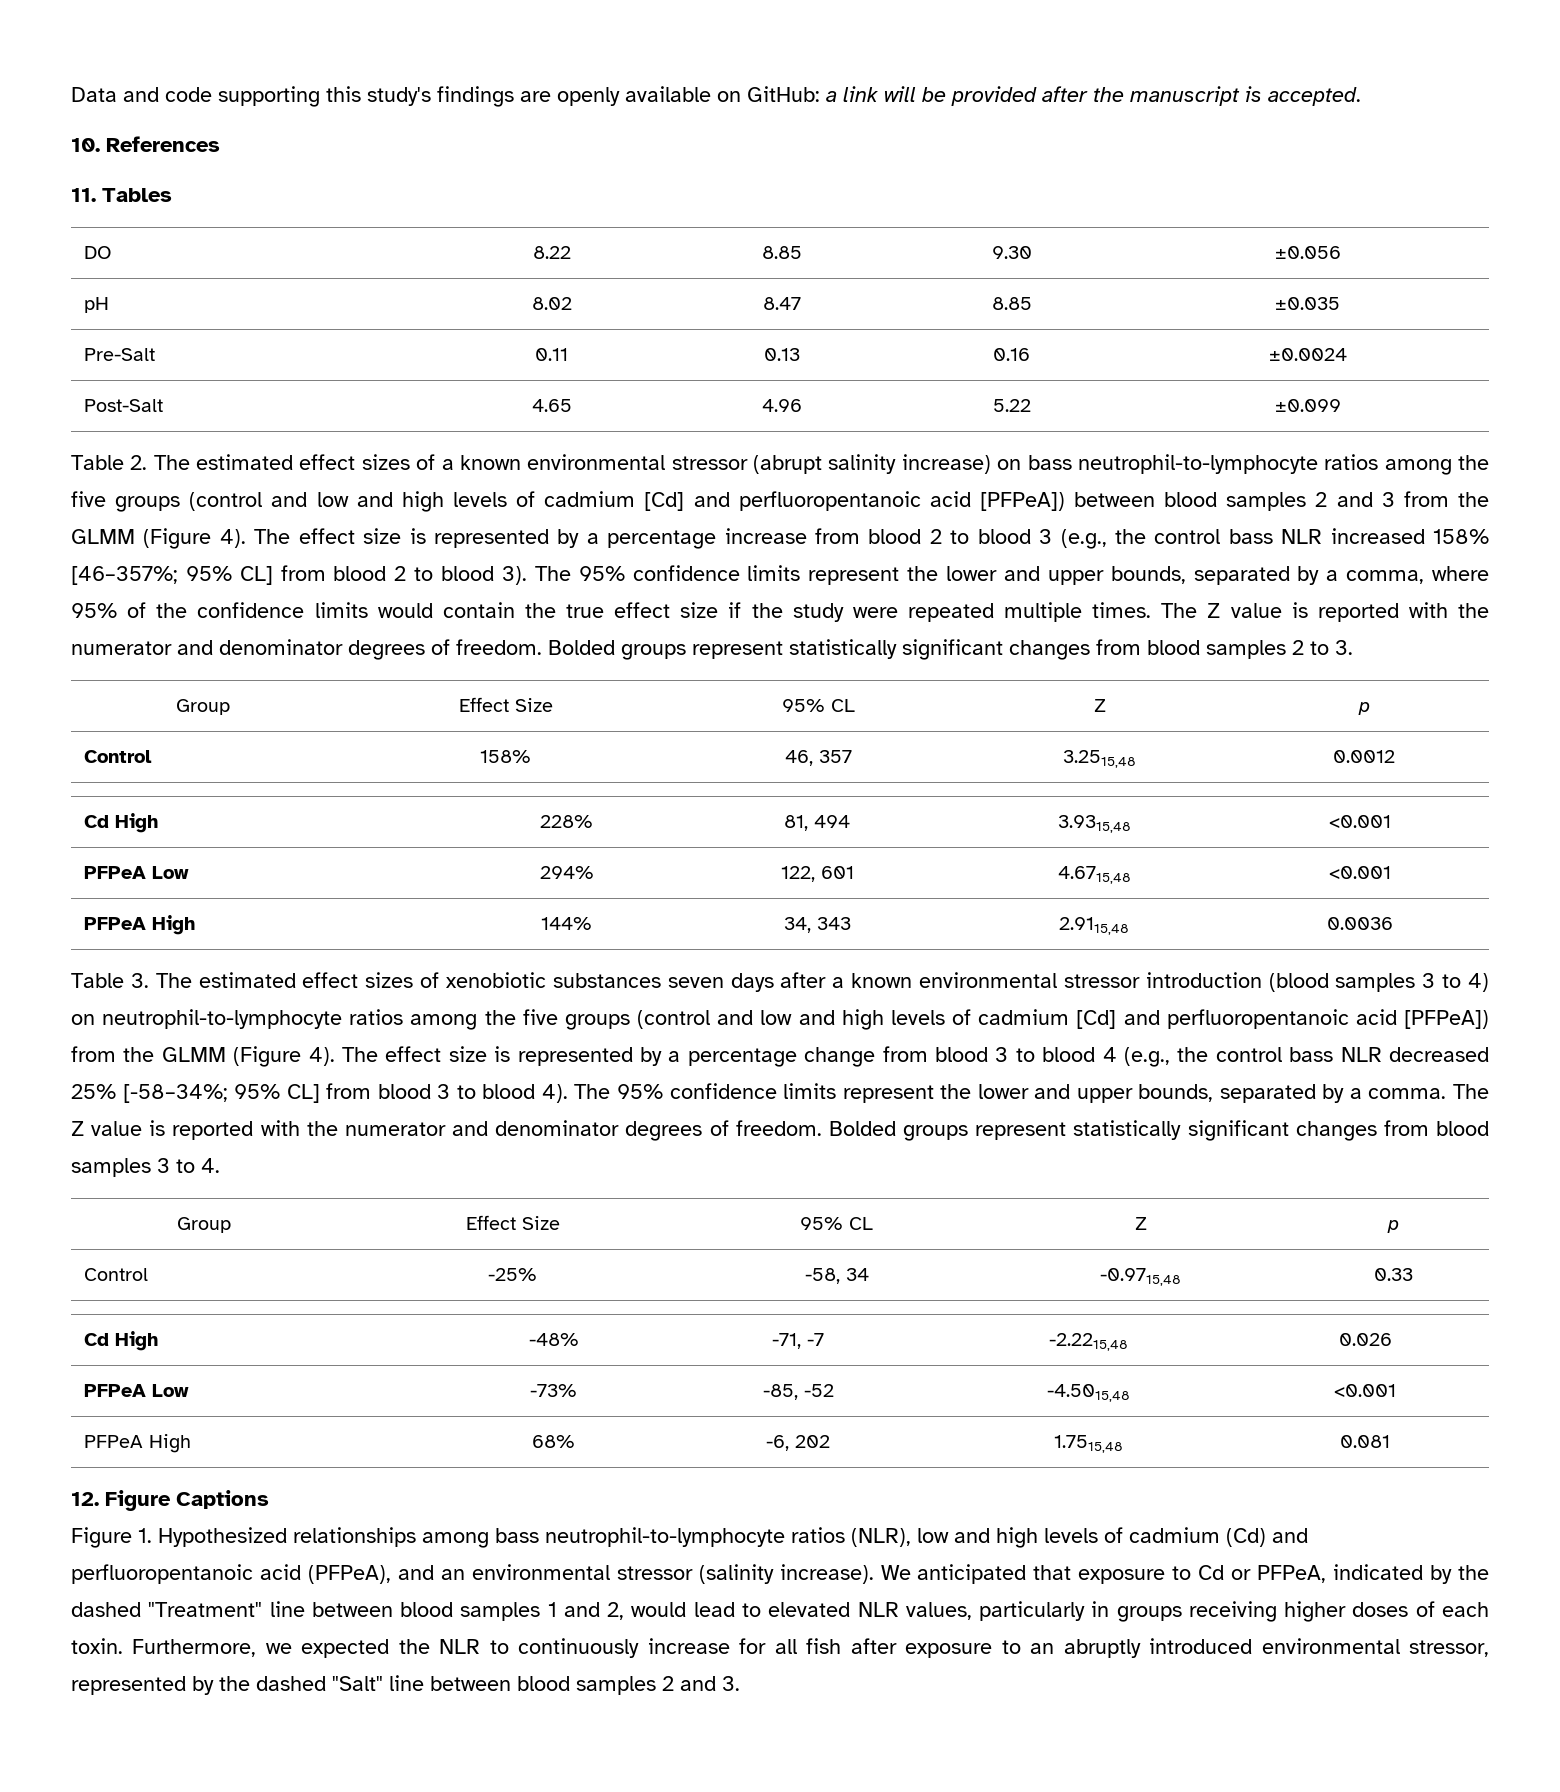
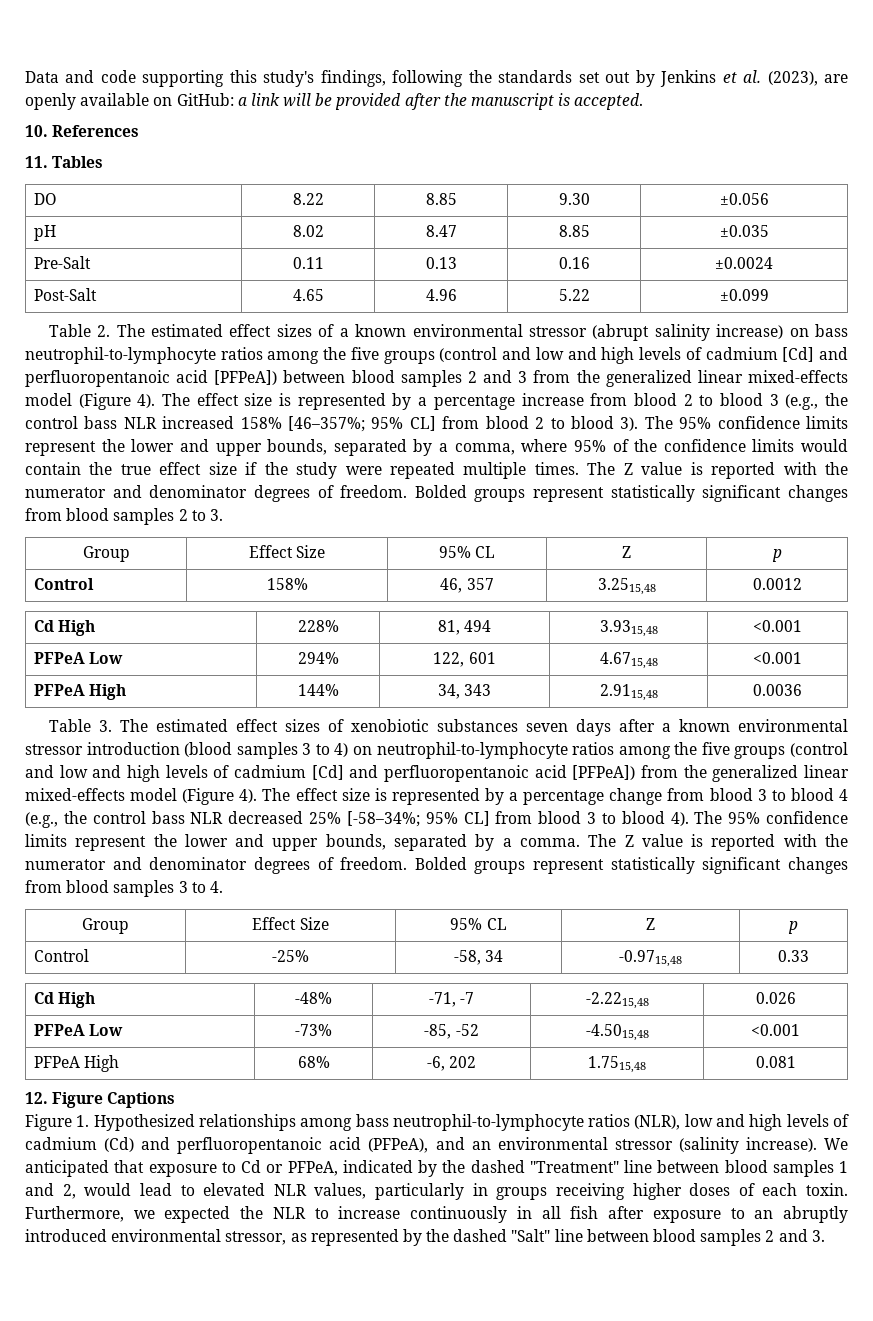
[437,86,514,107] findings -> [320,70,818,87] findings, following the standards set out by Jenkins et al. (2023),
[71,529,135,544] GLMM -> [605,370,848,387] [25,393,72,406] generalized linear mixed-effects model
[161,1047,226,1062] GLMM -> [712,765,849,782] [25,788,178,801] generalized linear mixed-effects model
[518,1638,767,1658] continuously increase for -> [338,1206,532,1223] increase continuously in
(1489, 1648) none -> [290,1233,307,1242] as

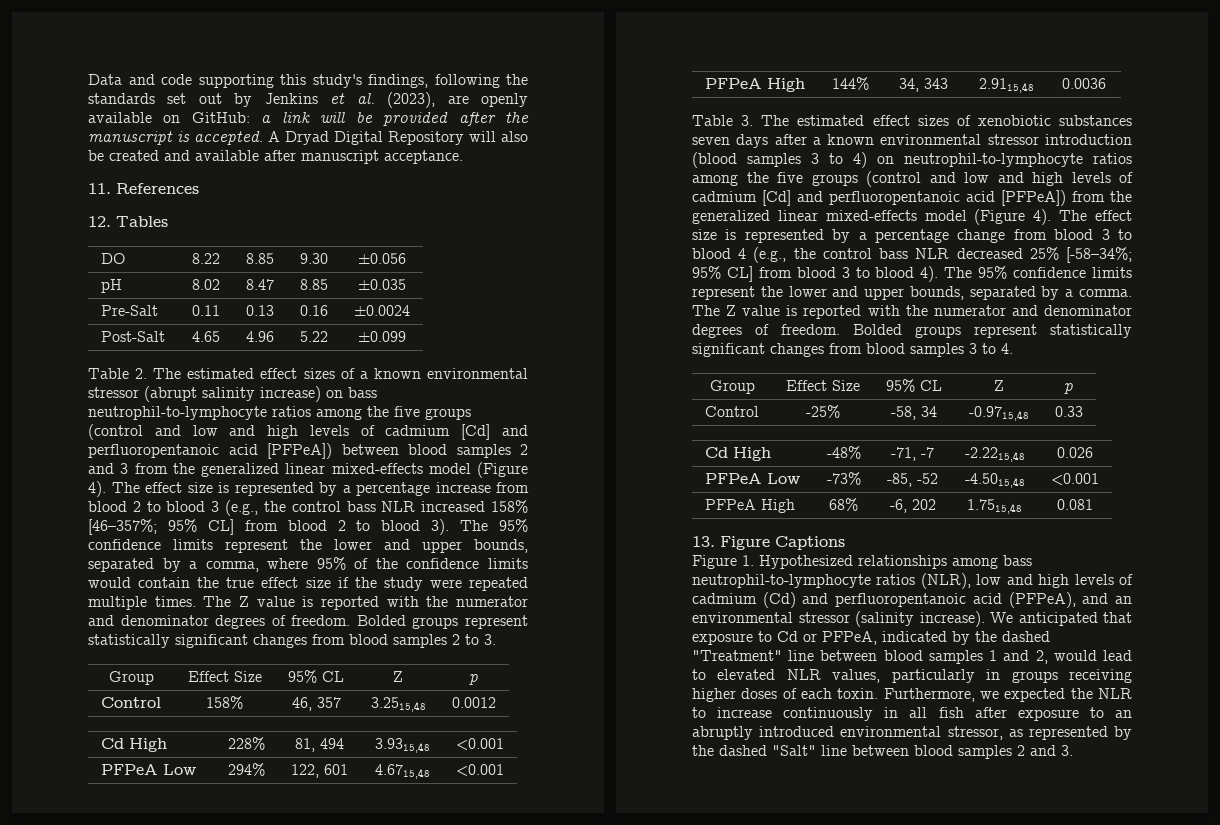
[25,125,48,137] // 10. -> [268,131,528,145] [88,150,463,164] [88,183,111,194] A Dryad Digital Repository will also be created and available after manuscript acceptance. // 11.
[25,156,48,168] 11. -> [88,216,111,227] 12.
[25,1092,48,1104] 12. -> [692,536,715,547] 13.

